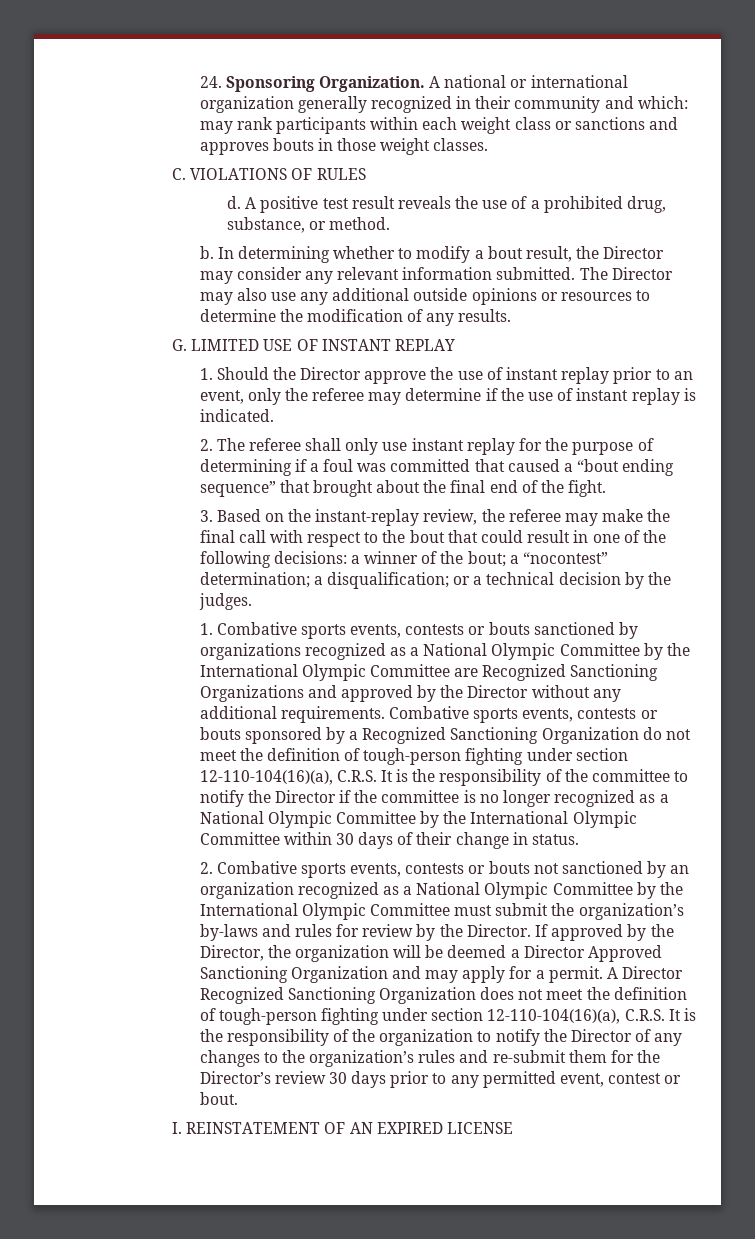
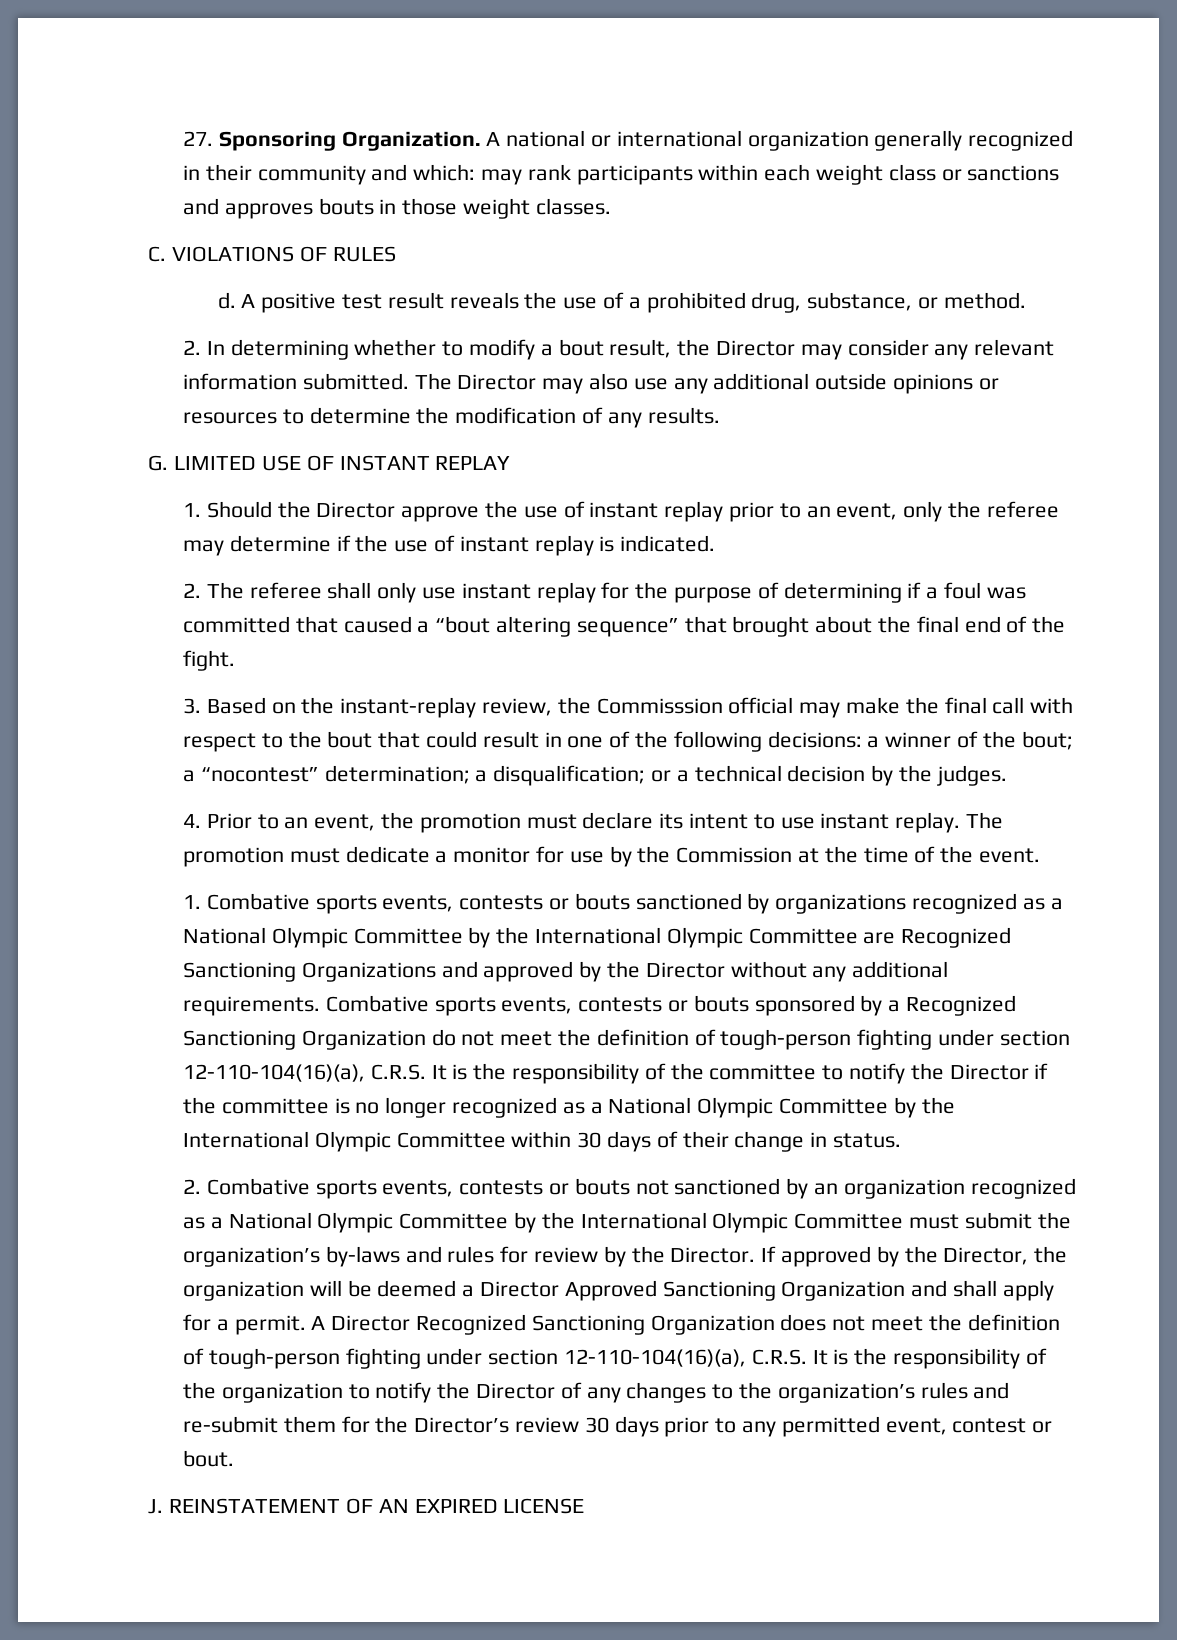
[199,76,222,88] 24. -> [182,131,213,146] 27.
[199,246,214,259] b. -> [182,340,201,355] 2.
[622,459,675,476] ending -> [495,616,571,637] altering
[508,509,561,522] referee -> [596,697,794,714] Commisssion official
(252, 601) none -> [182,812,1004,833] [182,846,1041,867] // 4. Prior to an event, the promotion must declare its intent to use instant replay. The promotion must dedicate a monitor for use by the Commission at the time of the event.
[425,970,459,983] may -> [952,1280,997,1297] shall
[172,1122,183,1134] I. -> [148,1499,164,1514] J.

